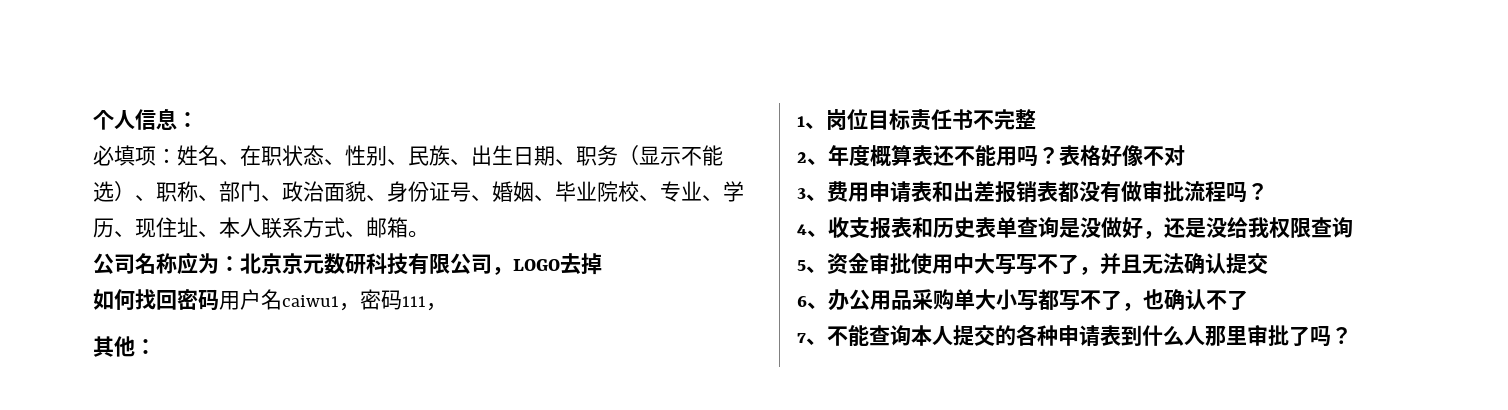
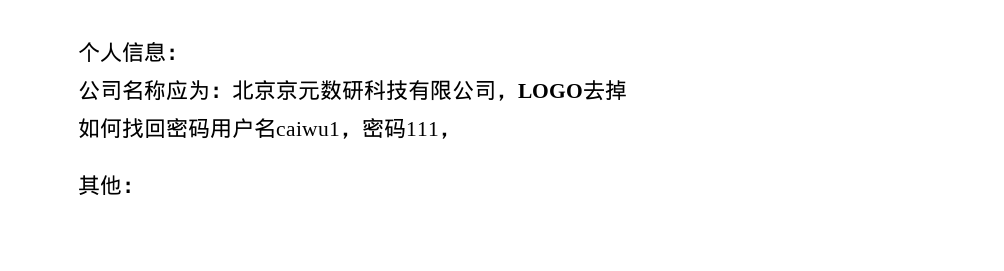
[93,145,723,166] [93,181,744,202] [93,217,429,239] // 必填项：姓名、在职状态、性别、民族、出生日期、职务（显示不能选）、职称、部门、政治面貌、身份证号、婚姻、毕业院校、专业、学历、现住址、本人联系方式、邮箱。 -> (188, 54) none
[797,109,1036,130] [797,145,1185,167] [797,180,1268,203] [797,217,1353,239] [797,252,1268,275] [797,289,1248,311] [797,324,1352,347] // 1、岗位目标责任书不完整 // 2、年度概算表还不能用吗？表格好像不对 // 3、费用申请表和出差报销表都没有做审批流程吗？ // 4、收支报表和历史表单查询是没做好，还是没给我权限查询 // 5、资金审批使用中大写写不了，并且无法确认提交 // 6、办公用品采购单大小写都写不了，也确认不了 // 7、不能查询本人提交的各种申请表到什么人那里审批了吗？ -> (144, 187) none

